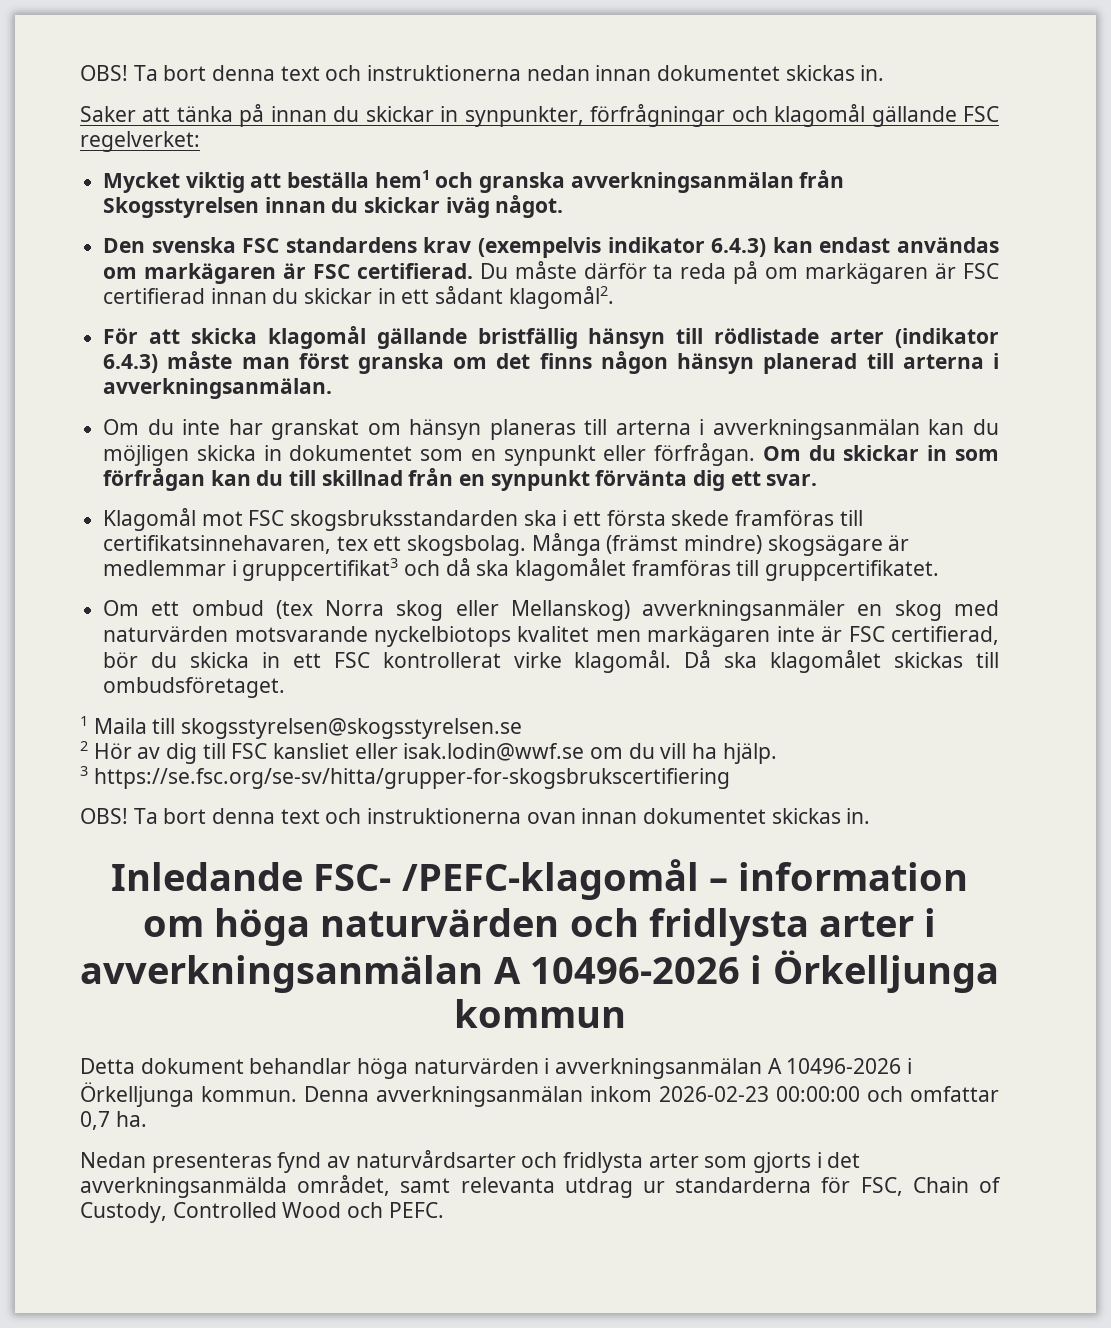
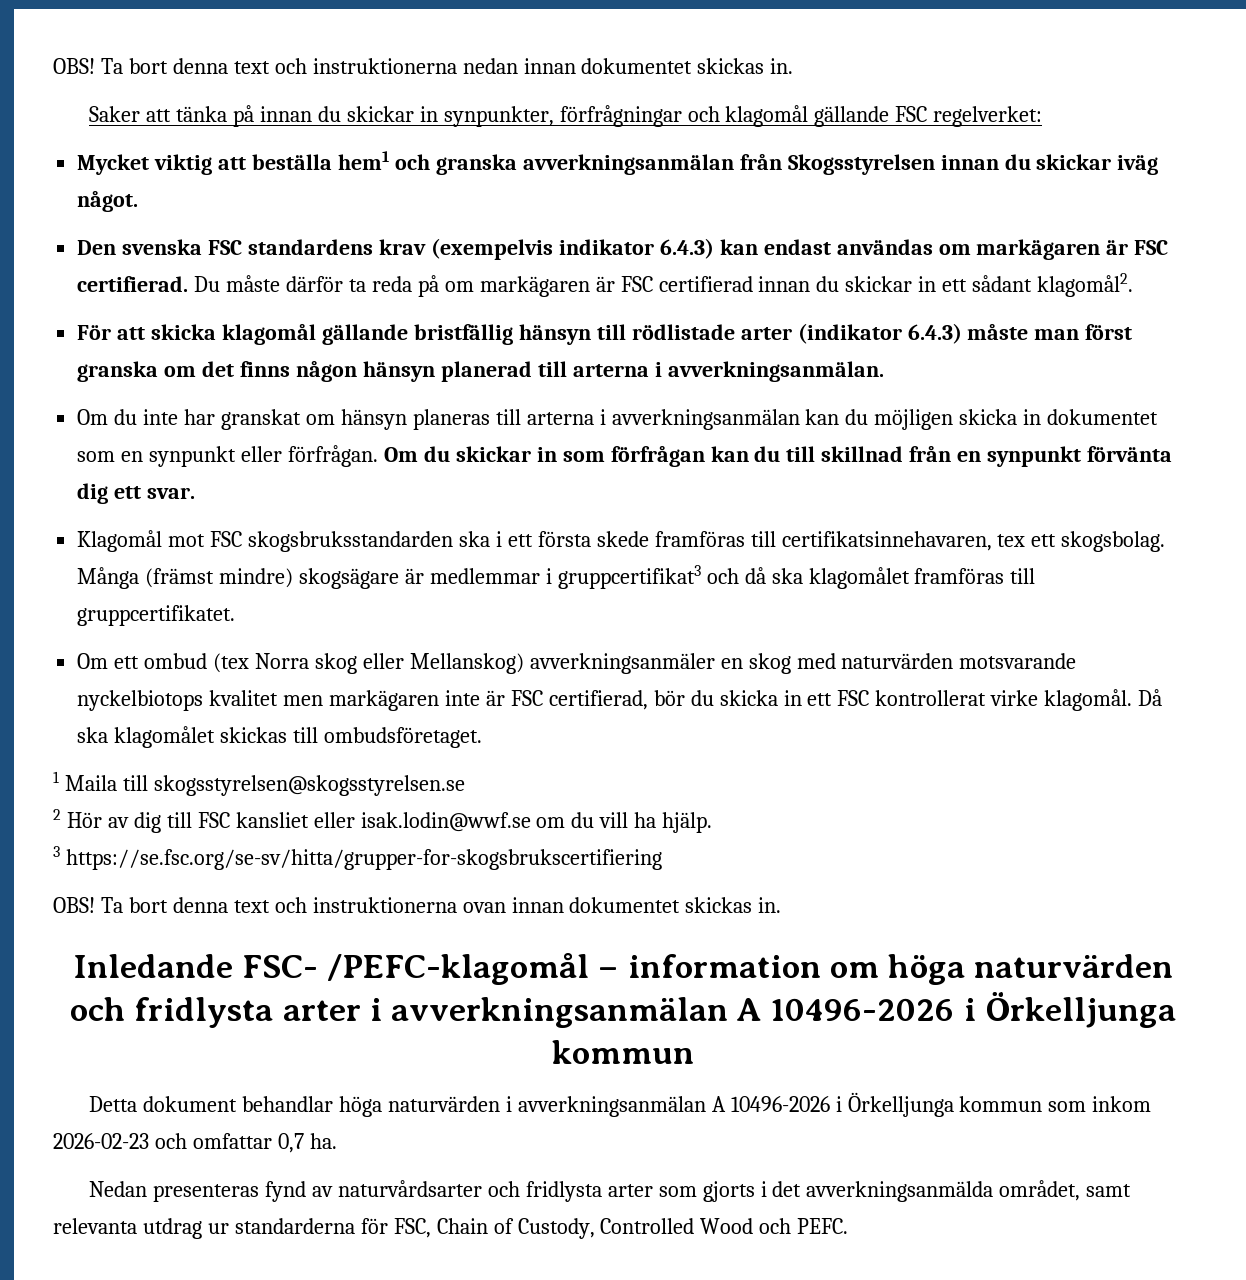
[201,1086,583,1107] kommun. Denna avverkningsanmälan -> [959,1096,1087,1112] kommun som
[776,1086,860,1102] 00:00:00 -> (149, 1141) none

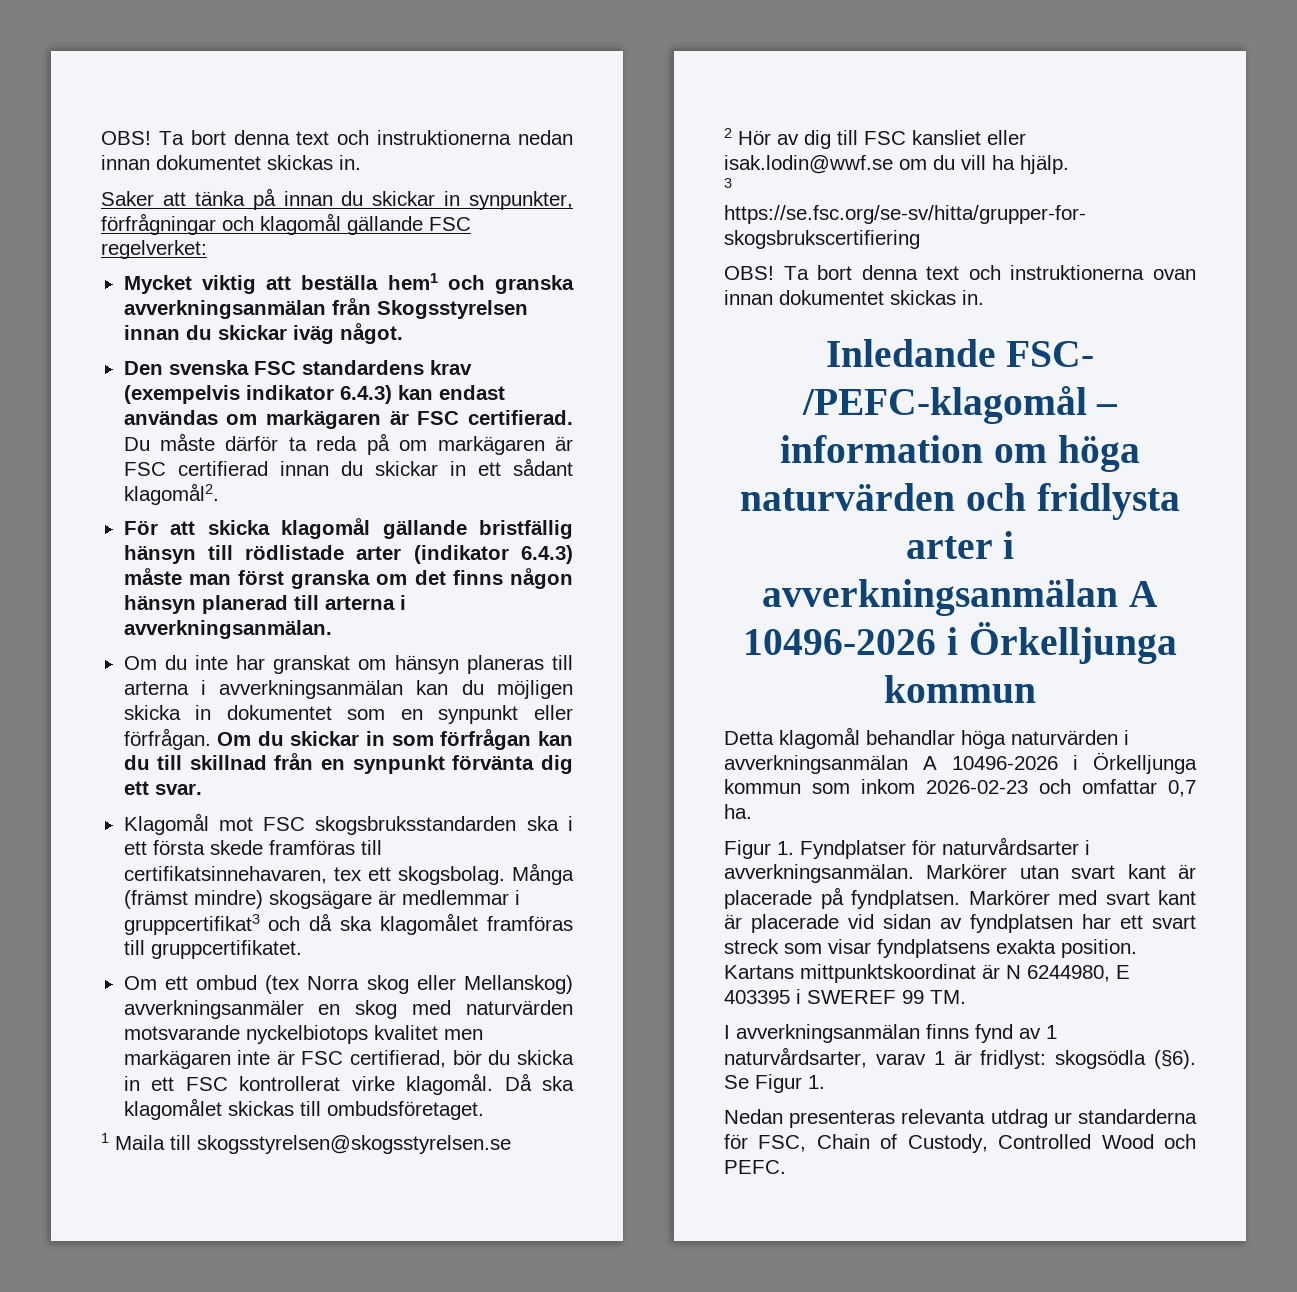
[143,1096,238,1112] dokument -> [779,727,860,749] klagomål
[89,1180,1132,1202] Nedan presenteras fynd av naturvårdsarter och fridlysta arter som gjorts i det avverkningsanmälda området, samt -> [724,837,1090,859] [724,864,1196,883] [724,887,1196,909] [724,914,1196,933] [724,939,1137,958] [724,964,1130,983] [724,989,966,1004] [724,1024,1057,1043] [724,1047,1196,1069] [724,1074,825,1093] [724,1109,896,1128] Figur 1. Fyndplatser för naturvårdsarter i avverkningsanmälan. Markörer utan svart kant är placerade på fyndplatsen. Markörer med svart kant är placerade vid sidan av fyndplatsen har ett svart streck som visar fyndplatsens exakta position. Kartans mittpunktskoordinat är N 6244980, E 403395 i SWEREF 99 TM. // I avverkningsanmälan finns fynd av 1 naturvårdsarter, varav 1 är fridlyst: skogsödla (§6). Se Figur 1. // Nedan presenteras

